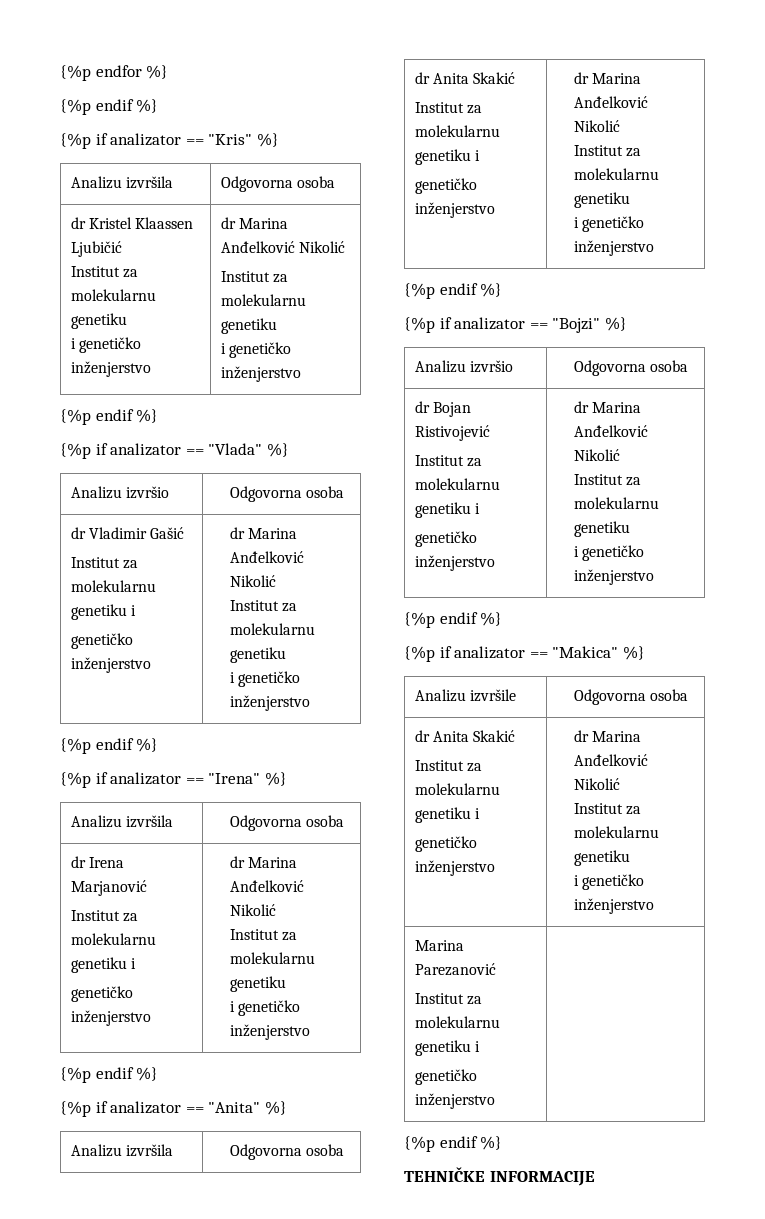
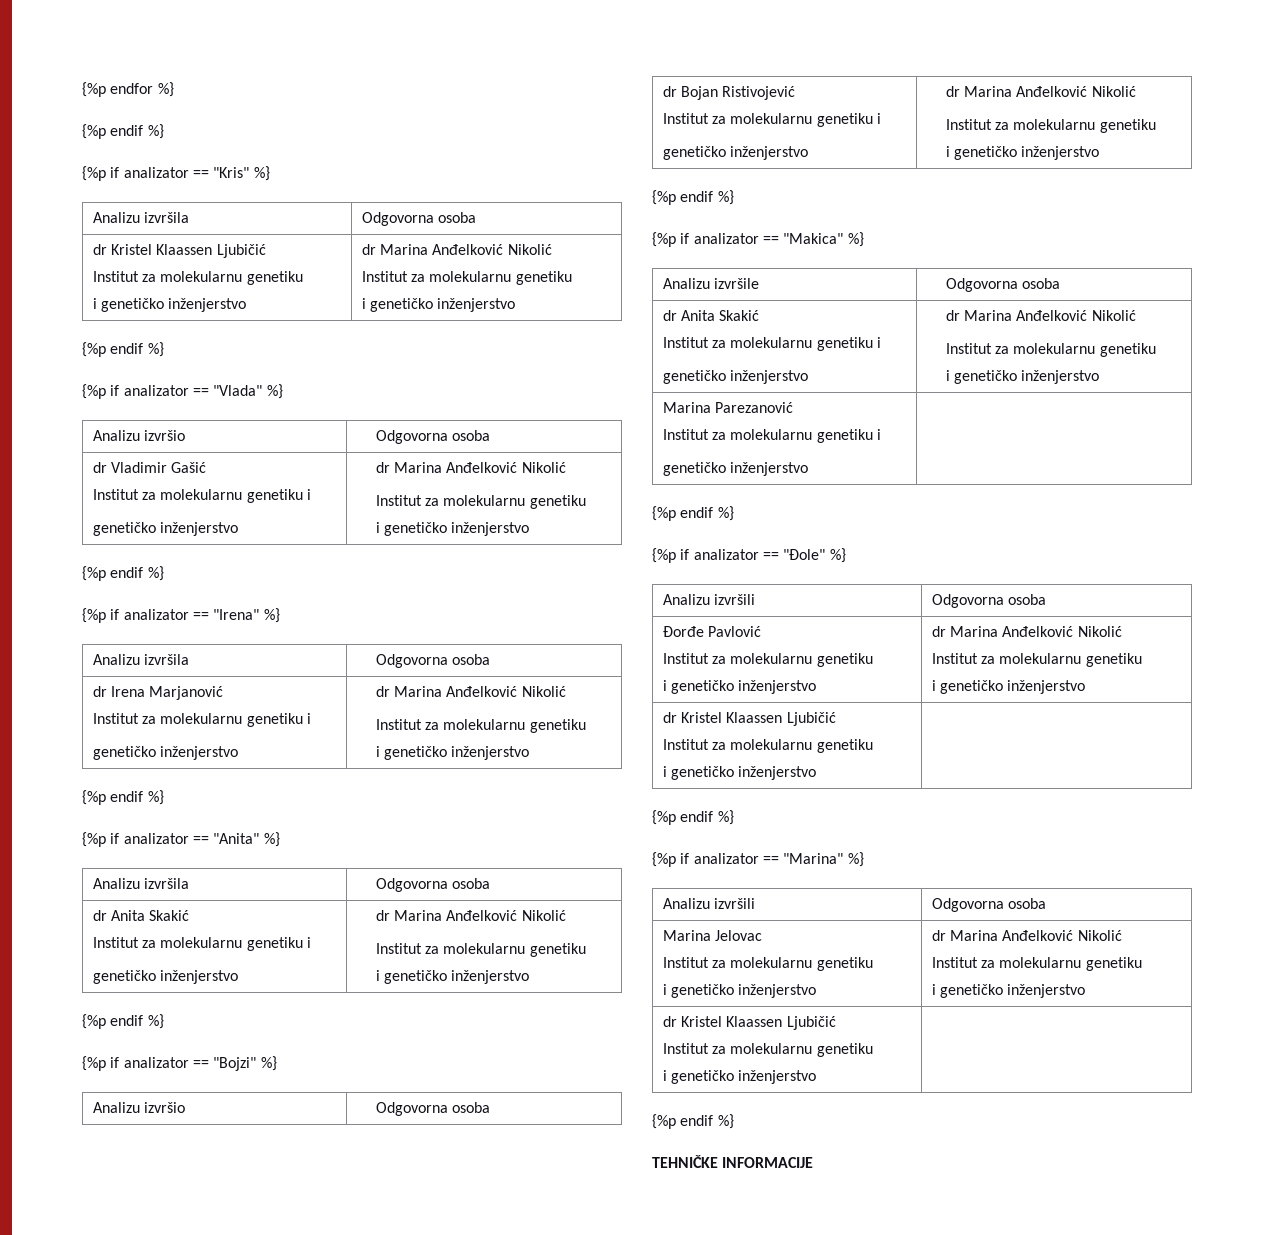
(503, 1143) none -> [652,548,846,563] [662,594,755,605] [931,594,1046,608] [662,626,761,637] [662,653,873,667] [662,680,817,694] [931,626,1122,637] [931,653,1142,667] [931,680,1086,694] [662,712,836,726] [662,739,873,753] [662,766,817,780] [652,810,734,825] [652,852,864,867] [662,898,755,909] [931,898,1046,912] [662,930,762,941] [662,957,873,971] [662,984,817,998] [931,930,1122,941] [931,957,1142,971] [931,984,1086,998] [662,1016,836,1030] [662,1043,873,1057] [662,1070,817,1084] [652,1114,734,1129] // {%p if analizator == "Đole" %} // Analizu izvršili | Odgovorna osoba // Đorđe Pavlović // Institut za molekularnu genetiku // i genetičko inženjerstvo | dr Marina Anđelković Nikolić // Institut za molekularnu genetiku // i genetičko inženjerstvo // dr Kristel Klaassen Ljubičić // Institut za molekularnu genetiku // i genetičko inženjerstvo | // {%p endif %} // {%p if analizator == "Marina" %} // Analizu izvršili | Odgovorna osoba // Marina Jelovac // Institut za molekularnu genetiku // i genetičko inženjerstvo | dr Marina Anđelković Nikolić // Institut za molekularnu genetiku // i genetičko inženjerstvo // dr Kristel Klaassen Ljubičić // Institut za molekularnu genetiku // i genetičko inženjerstvo | // {%p endif %}

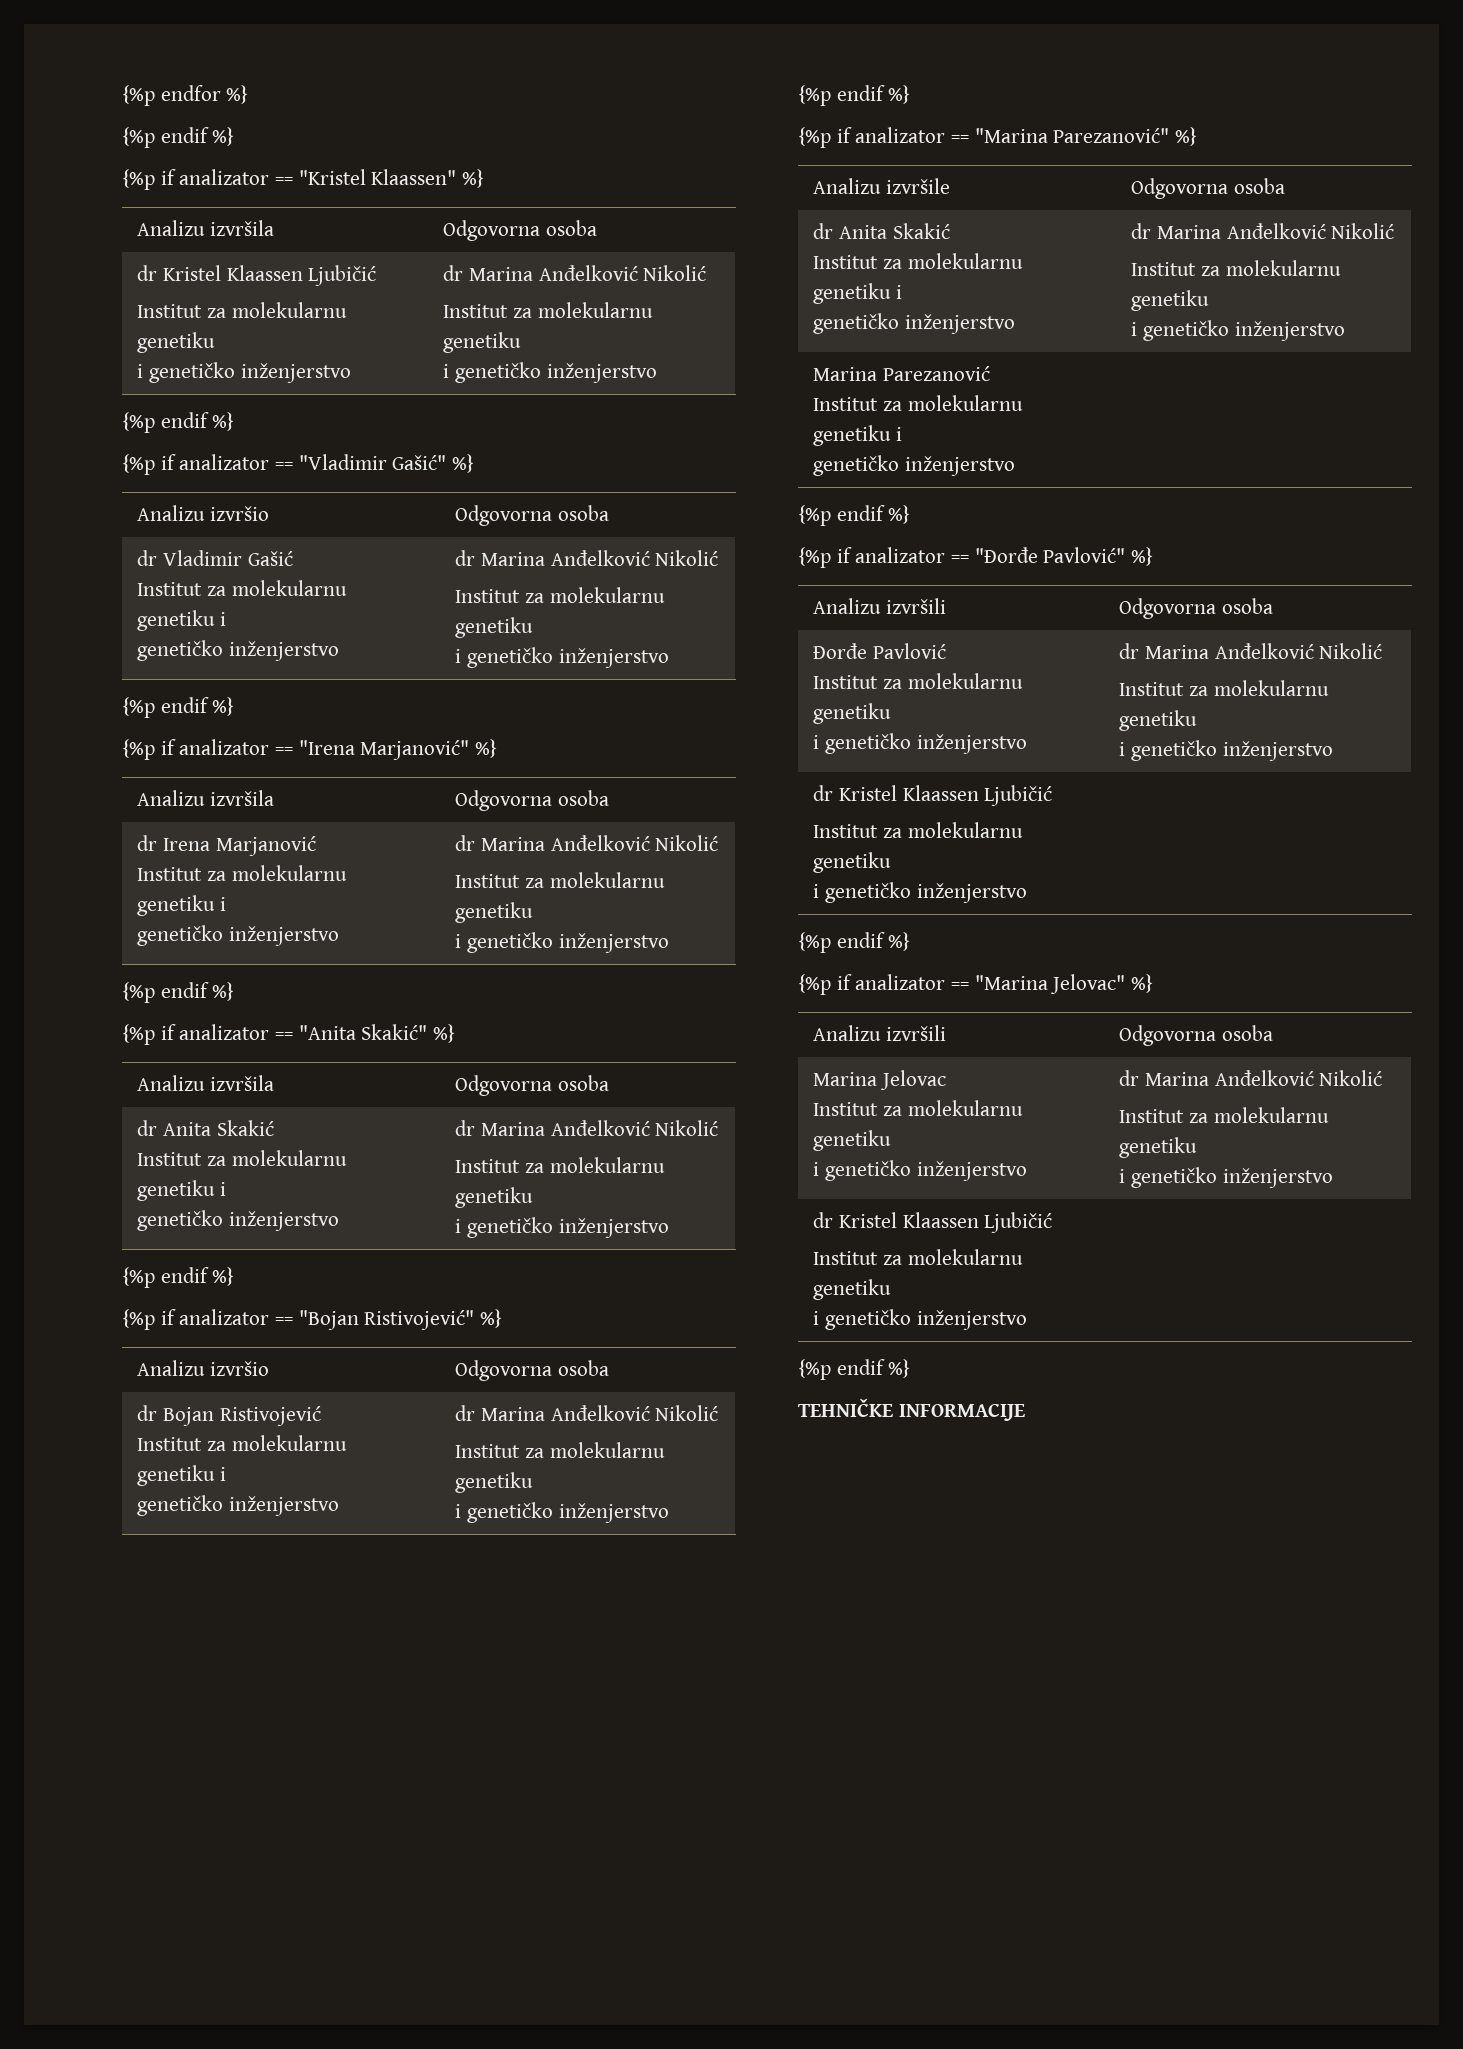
[213,167,250,178] "Kris" -> [298,169,457,185] "Kristel Klaassen"
[213,385,263,396] "Vlada" -> [298,454,447,470] "Vladimir Gašić"
[213,609,260,620] "Irena" -> [298,740,470,760] "Irena Marjanović"
[213,833,260,844] "Anita" -> [298,1024,428,1040] "Anita Skakić"
[213,1057,257,1071] "Bojzi" -> [298,1310,475,1330] "Bojan Ristivojević"
[783,233,844,244] "Makica" -> [974,128,1170,143] "Marina Parezanović"
[783,549,826,560] "Đole" -> [974,547,1126,563] "Đorđe Pavlović"
[783,853,844,864] "Marina" -> [974,974,1126,994] "Marina Jelovac"

